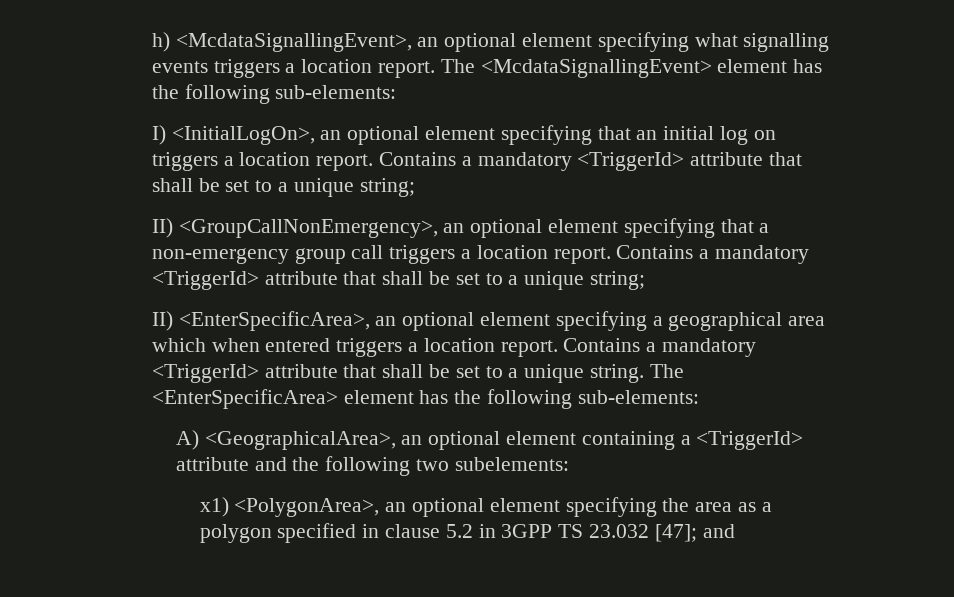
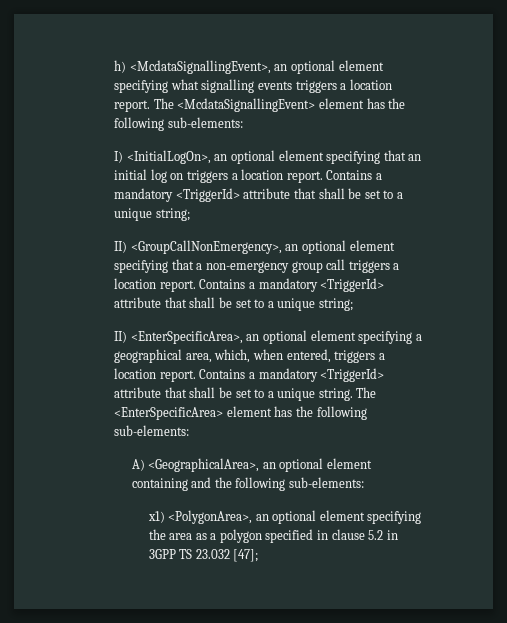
[788,316,826,326] [151,338,331,352] area which when entered -> [185,349,331,363] area, which, when entered,
[680,431,804,450] [175,457,249,471] a <TriggerId> attribute -> (188, 484) none
[415,457,569,471] two subelements: -> [288,477,364,488] sub-elements:
[702,524,735,538] and -> (259, 555) none

